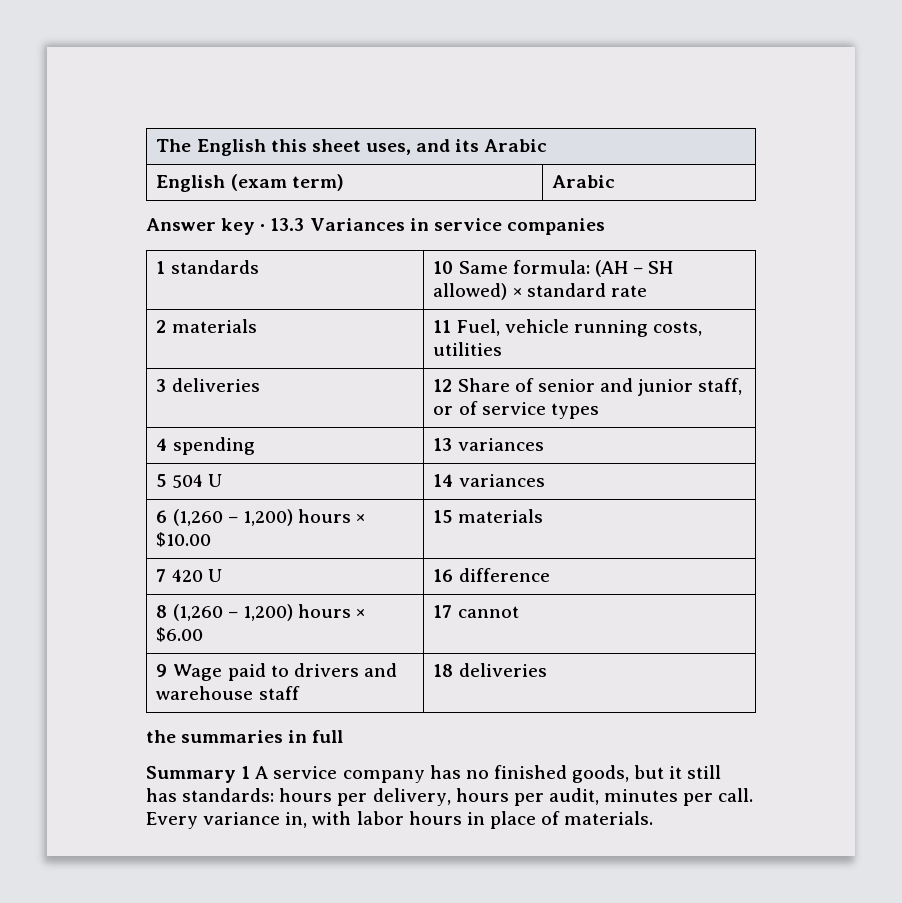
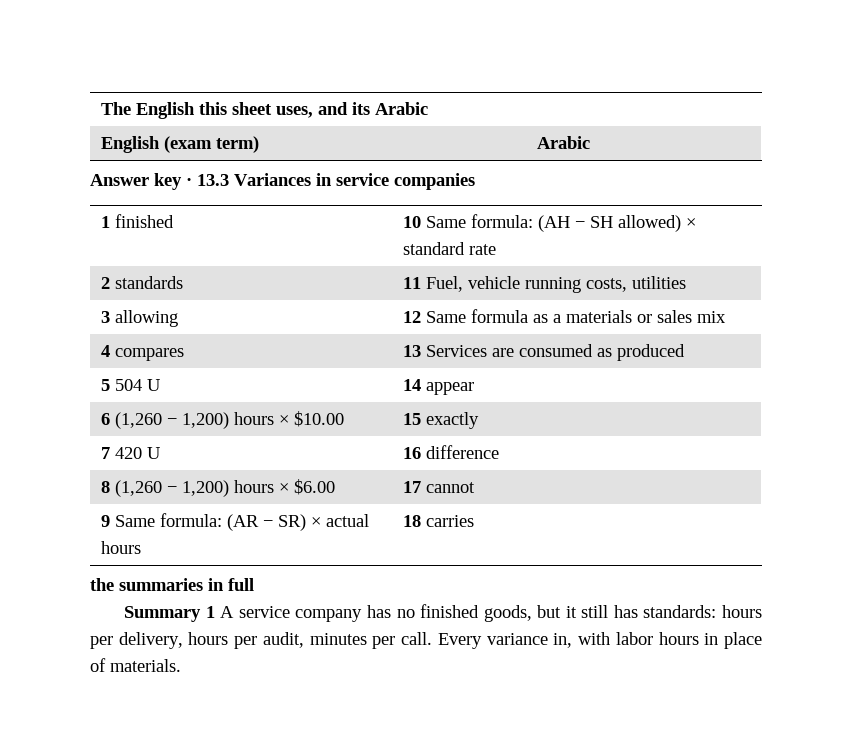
[170,260,259,274] standards -> [114,214,174,228] finished
[171,319,257,333] materials -> [114,276,183,289] standards
[171,378,260,392] deliveries -> [114,310,178,327] allowing
[457,378,743,396] [433,401,599,419] Share of senior and junior staff, or of service types -> [425,309,726,323] Same formula as a materials or sales mix
[172,437,255,455] spending -> [114,348,184,361] compares
[457,438,544,451] variances -> [425,344,685,361] Services are consumed as produced
[458,474,545,487] variances -> [425,382,474,395] appear
[457,509,543,523] materials -> [425,412,479,429] exactly
[172,663,398,681] [156,686,300,700] Wage paid to drivers and warehouse staff -> [114,513,369,531] [100,541,141,554] Same formula: (AR − SR) × actual hours
[458,663,547,677] deliveries -> [425,515,474,527] carries

